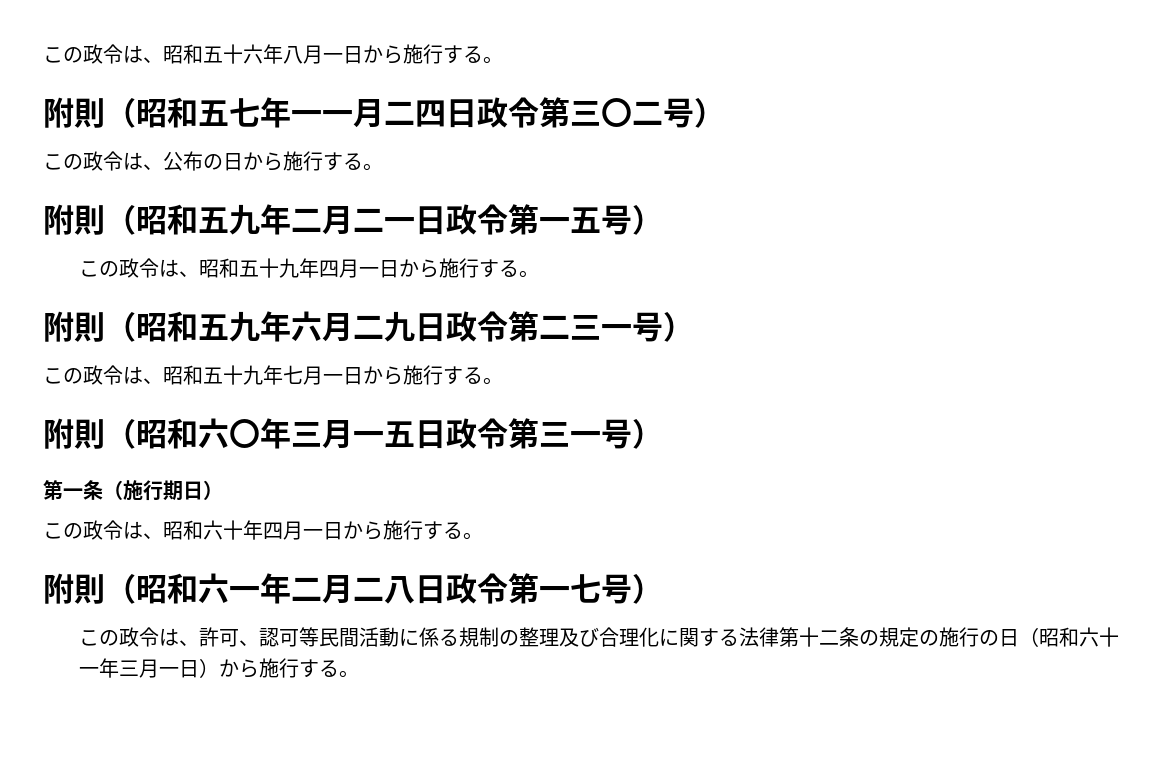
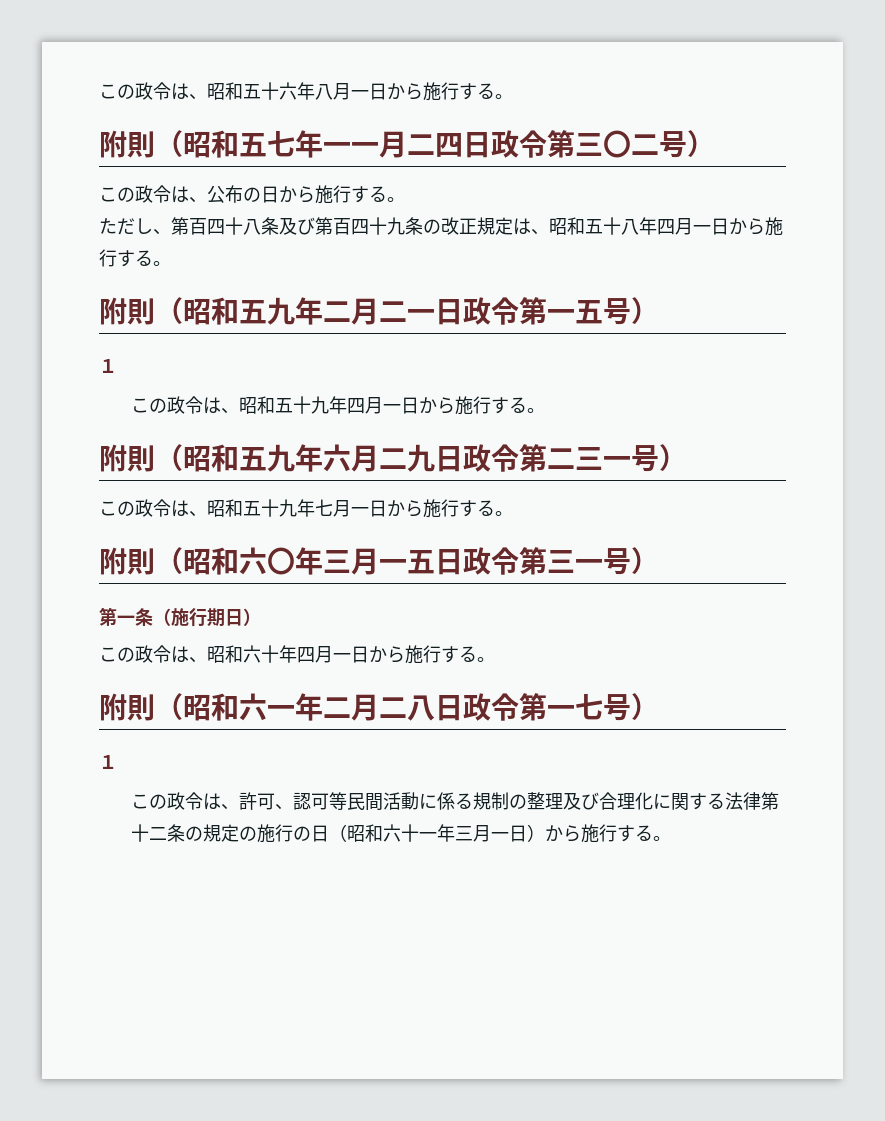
(383, 167) none -> [99,217,783,236] [99,249,171,267] // ただし、第百四十八条及び第百四十九条の改正規定は、昭和五十八年四月一日から施行する。
(663, 220) none -> [99,359,117,373] // １
(663, 589) none -> [99,755,117,769] // １

